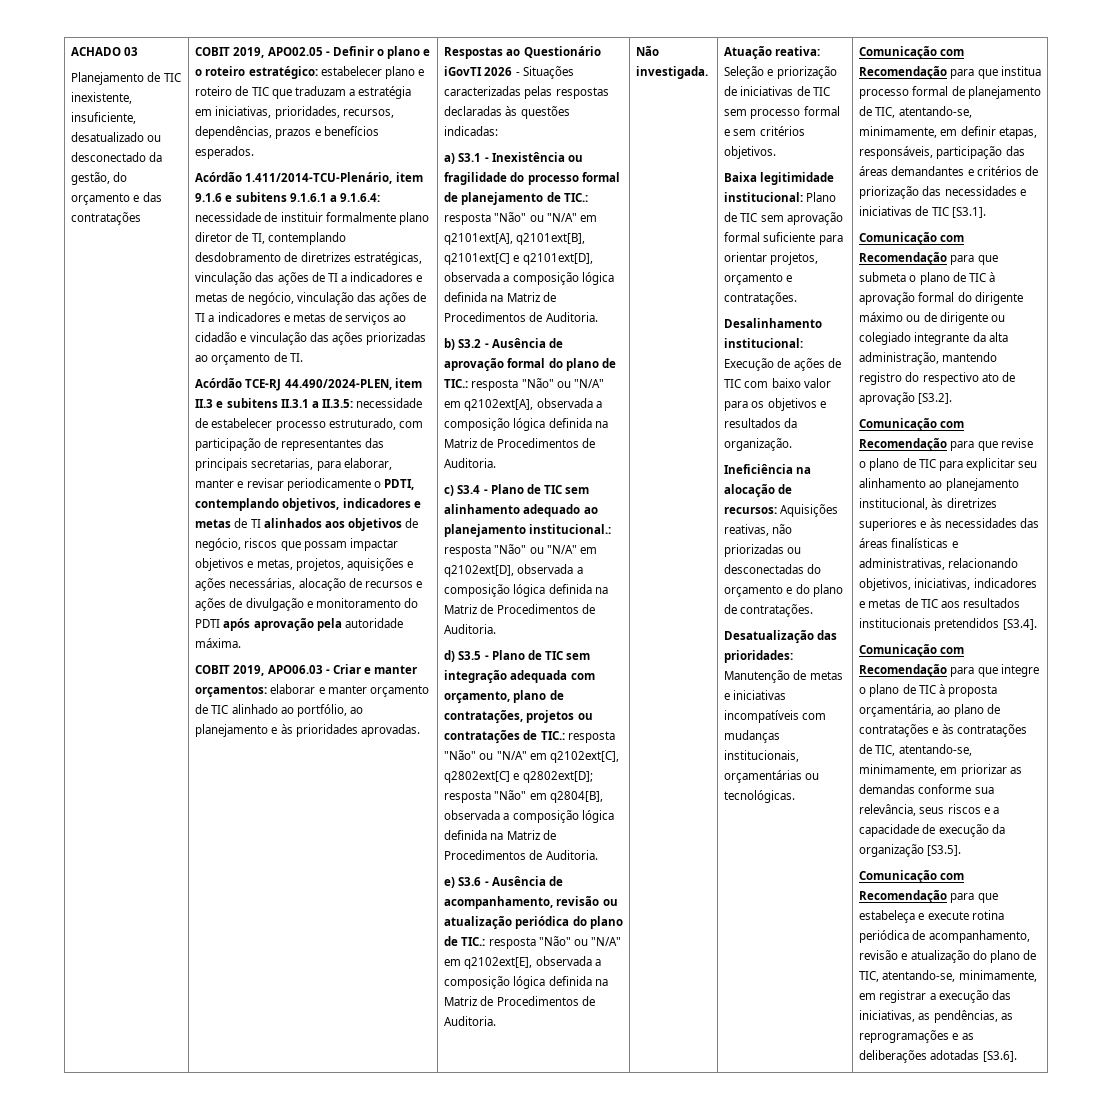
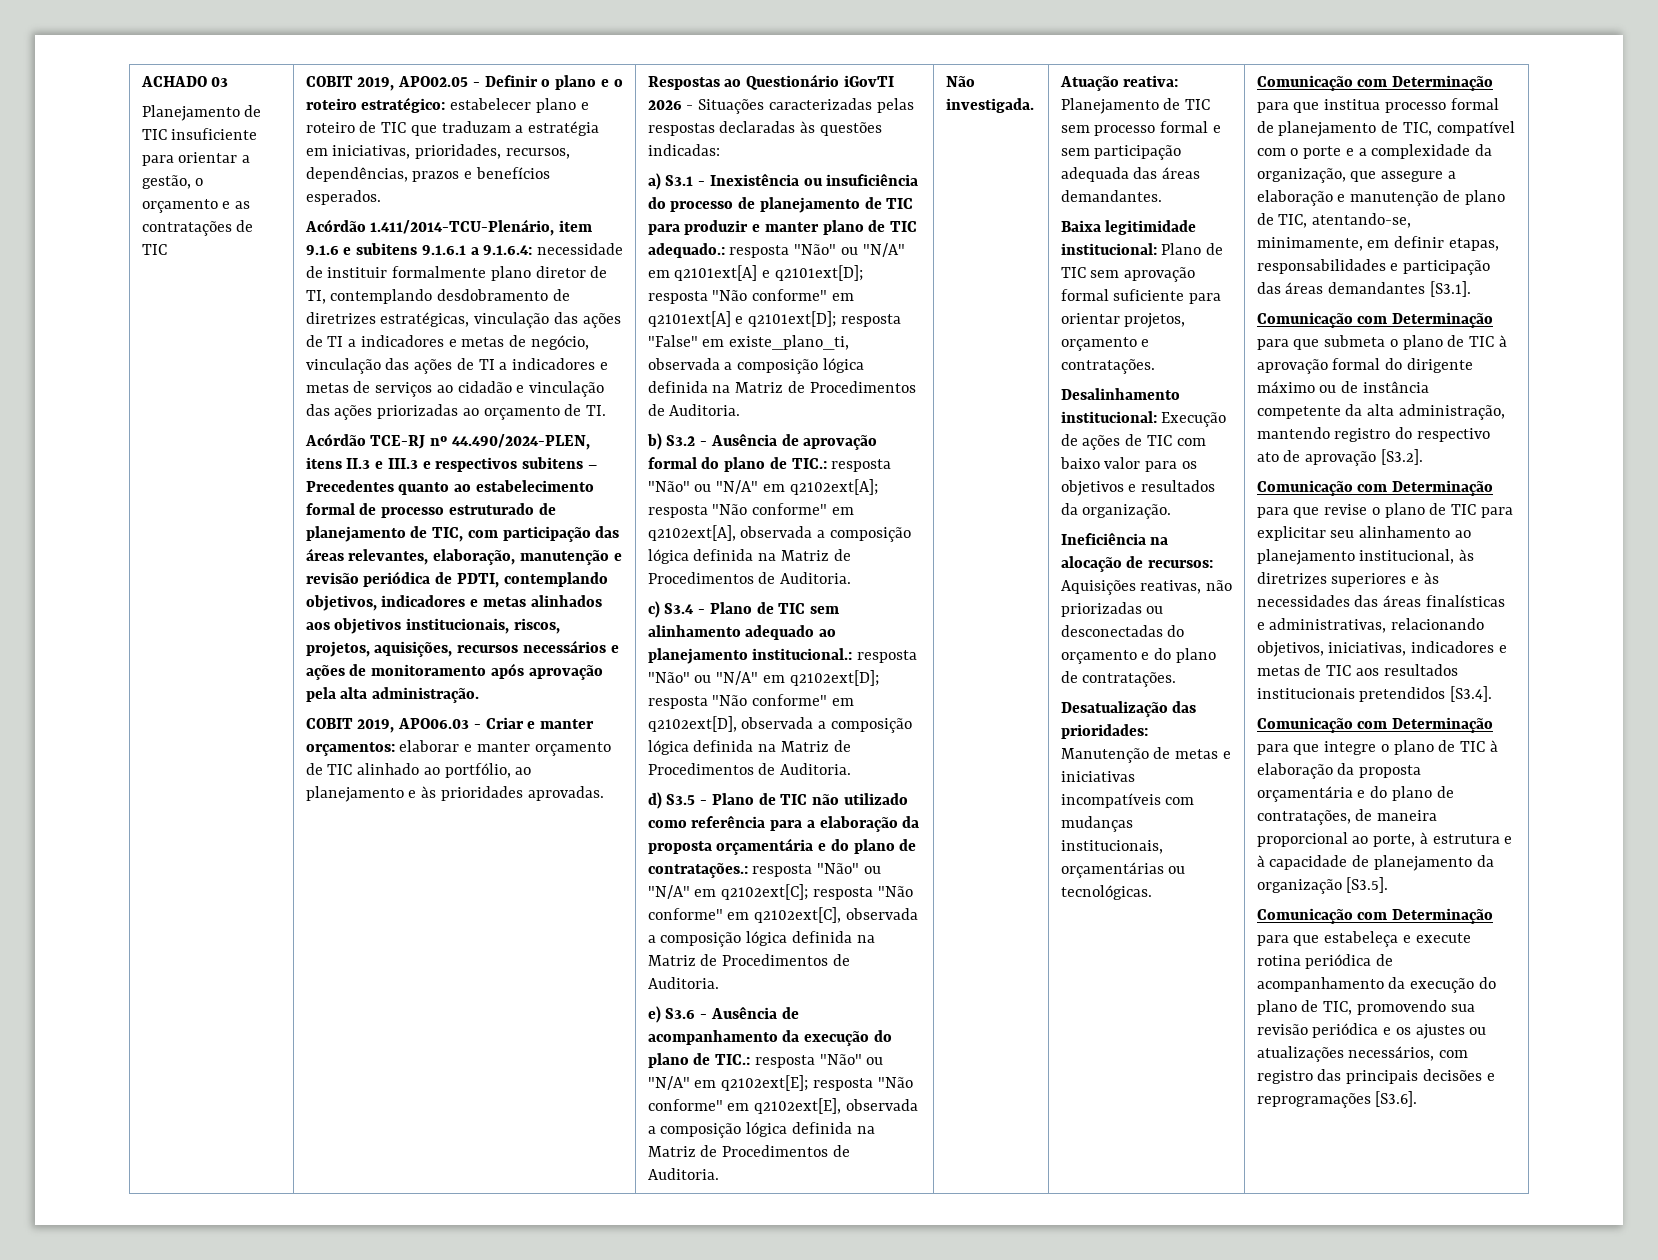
[71,92,133,104] [71,112,137,124] [71,132,162,142] [71,152,163,162] [71,172,128,185] [71,192,162,205] [71,212,142,225] inexistente, insuficiente, desatualizado ou desconectado da gestão, do orçamento e das contratações -> [171,128,258,140] [141,152,251,166] [141,175,204,189] [141,199,251,213] [141,220,254,236] [141,244,167,255] insuficiente para orientar a gestão, o orçamento e as contratações de TIC
[284,378,422,390] [195,398,422,408] [195,418,423,431] [195,438,384,451] [195,458,392,471] [195,478,381,491] 44.490/2024-PLEN, item II.3 e subitens II.3.1 a II.3.5: necessidade de estabelecer processo estruturado, com participação de representantes das principais secretarias, para elaborar, manter e revisar periodicamente o -> [430,434,590,450] [305,457,597,472] [305,480,594,495] [305,503,556,518] [305,526,620,542] [305,548,622,565] [305,571,453,587] nº 44.490/2024-PLEN, itens II.3 e III.3 e respectivos subitens – Precedentes quanto ao estabelecimento formal de processo estruturado de planejamento de TIC, com participação das áreas relevantes, elaboração, manutenção e revisão periódica de
[234,518,261,528] de TI -> (526, 602) none
[404,518,418,528] [195,538,398,551] [195,558,413,571] [195,578,422,591] [195,598,418,611] [195,619,221,628] de negócio, riscos que possam impactar objetivos e metas, projetos, aquisições e ações necessárias, alocação de recursos e ações de divulgação e monitoramento do PDTI -> [406,618,560,634] [305,640,619,657] [305,664,487,680] institucionais, riscos, projetos, aquisições, recursos necessários e ações de monitoramento
[344,618,403,628] [195,638,242,648] autoridade máxima. -> [340,687,480,703] alta administração.
[444,172,508,185] fragilidade -> [826,174,919,186] insuficiência
[581,172,620,182] [444,192,588,205] [444,212,597,225] [444,233,586,245] [444,253,593,265] formal de planejamento de TIC.: resposta "Não" ou "N/A" em q2101ext[A], q2101ext[B], q2101ext[C] e q2101ext[D], -> [738,197,914,213] [647,220,918,235] [647,243,905,258] [647,265,863,281] [647,289,854,304] [647,311,901,327] [647,335,850,350] de planejamento de TIC para produzir e manter plano de TIC adequado.: resposta "Não" ou "N/A" em q2101ext[A] e q2101ext[D]; resposta "Não conforme" em q2101ext[A] e q2101ext[D]; resposta "False" em existe_plano_ti,
(462, 404) none -> [789,479,878,495] [647,503,854,518] q2102ext[A]; resposta "Não conforme" em
(597, 550) none -> [789,670,879,686] [647,694,854,709] q2102ext[D]; resposta "Não conforme" em
[565,653,590,660] [444,670,595,684] [444,690,564,704] [444,710,593,724] [444,730,615,744] [444,750,619,763] [444,771,593,783] [444,790,603,803] sem integração adequada com orçamento, plano de contratações, projetos ou contratações de TIC.: resposta "Não" ou "N/A" em q2102ext[C], q2802ext[C] e q2802ext[D]; resposta "Não" em q2804[B], -> [812,793,908,805] [647,816,920,832] [647,838,917,855] [647,863,881,878] [647,884,913,900] [647,907,842,923] não utilizado como referência para a elaboração da proposta orçamentária e do plano de contratações.: resposta "Não" ou "N/A" em q2102ext[C]; resposta "Não conforme" em q2102ext[C],
[444,896,618,909] [444,916,623,930] [444,936,621,949] [444,959,462,966] acompanhamento, revisão ou atualização periódica do plano de TIC.: resposta "Não" ou "N/A" em -> [647,1030,892,1046] [647,1053,884,1068] [647,1075,913,1091] [647,1099,750,1111] acompanhamento da execução do plano de TIC.: resposta "Não" ou "N/A" em q2102ext[E]; resposta "Não conforme" em
[724,66,837,79] [724,86,794,96] Seleção e priorização de iniciativas -> [1060,98,1159,114] Planejamento
[759,126,805,136] [724,146,777,159] critérios objetivos. -> [1094,145,1182,160] [1060,167,1201,182] [1060,190,1162,202] participação adequada das áreas demandantes.
[859,66,948,80] Recomendação -> [1392,75,1494,91] Determinação
(896, 112) none -> [1436,121,1515,136] [1256,144,1493,159] [1256,168,1456,183] [1256,190,1505,206] [1256,213,1308,228] compatível com o porte e a complexidade da organização, que assegure a elaboração e manutenção de plano de TIC,
[859,146,934,159] responsáveis, -> [1256,259,1399,274] responsabilidades e
[967,166,1038,176] [859,186,1026,199] [859,206,949,216] e critérios de priorização das necessidades e iniciativas de TIC -> (1426, 288) none
[859,252,948,266] Recomendação -> [1392,312,1494,328] Determinação
[939,312,1005,325] [859,332,970,345] dirigente ou colegiado integrante -> [1362,381,1429,393] [1256,406,1341,419] instância competente
[859,438,948,452] Recomendação -> [1392,480,1494,496] Determinação
[859,664,948,678] Recomendação -> [1392,717,1494,733] Determinação
[947,685,997,697] [859,704,1000,717] [859,724,1027,737] [859,744,972,756] [859,764,1022,777] [859,784,994,794] [859,804,999,816] proposta orçamentária, ao plano de contratações e às contratações de TIC, atentando-se, minimamente, em priorizar as demandas conforme sua relevância, seus riscos e a -> [1256,763,1422,779] [1256,786,1454,802] [1256,809,1438,825] [1256,832,1513,847] [1256,855,1265,867] elaboração da proposta orçamentária e do plano de contratações, de maneira proporcional ao porte, à estrutura e à
[938,824,989,837] execução -> [1373,855,1472,871] planejamento
[859,890,948,904] Recomendação -> [1392,908,1494,924] Determinação
[928,930,1030,943] [859,950,1036,963] [859,970,1037,982] [859,990,1011,1003] [859,1010,1013,1023] [859,1030,974,1043] [859,1050,980,1063] acompanhamento, revisão e atualização do plano de TIC, atentando-se, minimamente, em registrar a execução das iniciativas, as pendências, as reprogramações e as deliberações adotadas -> [1256,977,1496,993] [1256,1000,1475,1015] [1256,1023,1487,1039] [1256,1046,1469,1062] [1256,1069,1495,1084] [1256,1093,1371,1108] acompanhamento da execução do plano de TIC, promovendo sua revisão periódica e os ajustes ou atualizações necessários, com registro das principais decisões e reprogramações

